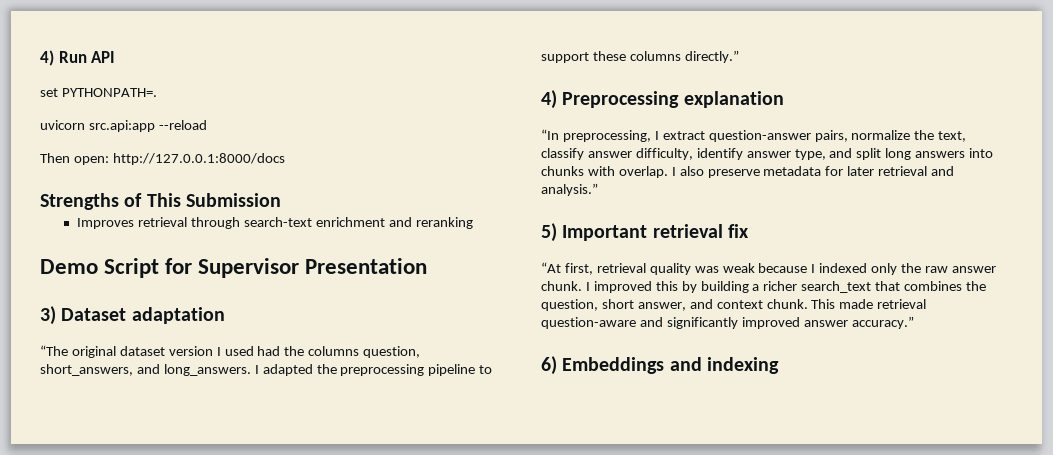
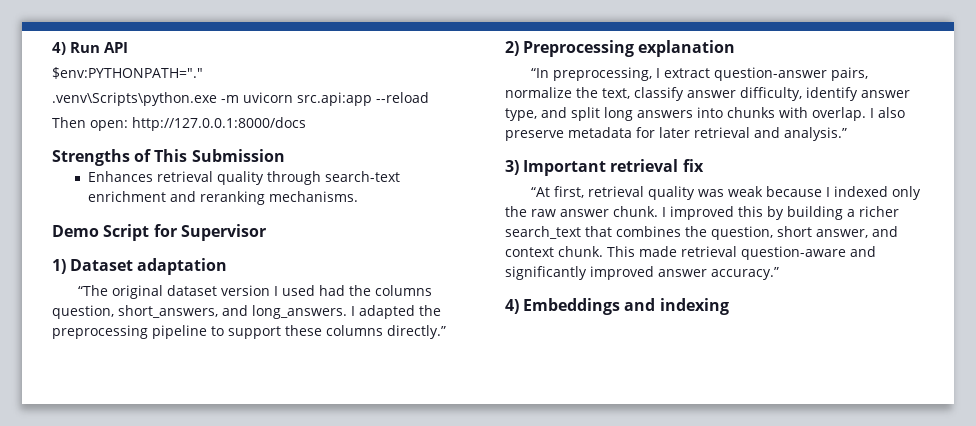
[40,88,157,97] set PYTHONPATH=. // -> [52,67,203,79] [52,92,239,106] $env:PYTHONPATH="." // .venv\Scripts\python.exe -m
[77,217,188,229] Improves retrieval -> [87,171,264,185] Enhances retrieval quality
(473, 223) none -> [268,191,358,202] mechanisms.
[305,258,428,274] [40,306,56,325] Presentation // 3) -> [52,259,66,274] // 1)
[541,90,557,109] 4) -> [505,41,519,56] 2)
[541,223,557,242] 5) -> [505,160,519,175] 3)
[541,356,557,375] 6) -> [505,299,519,314] 4)

